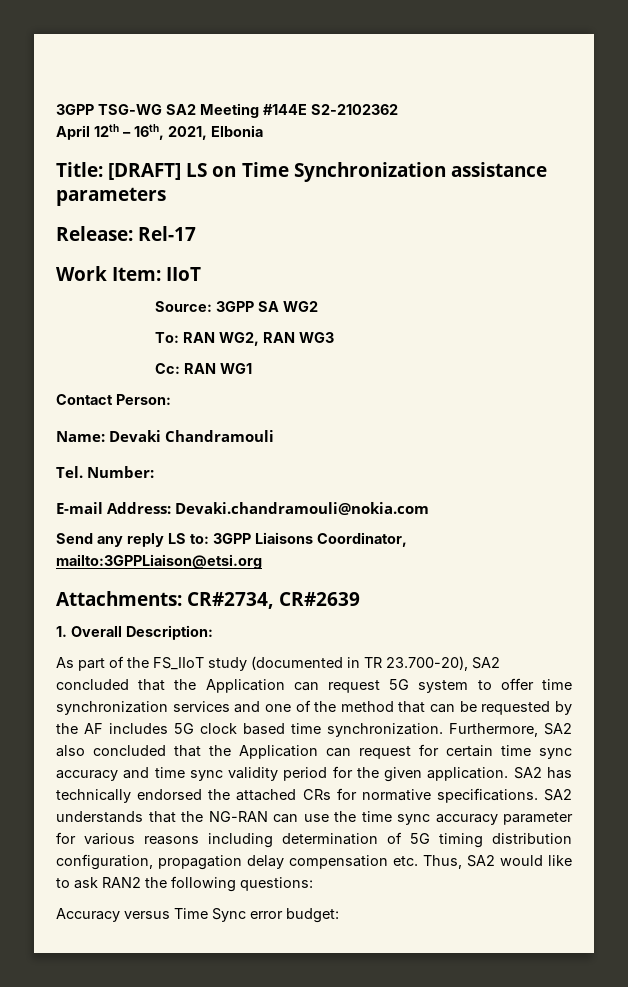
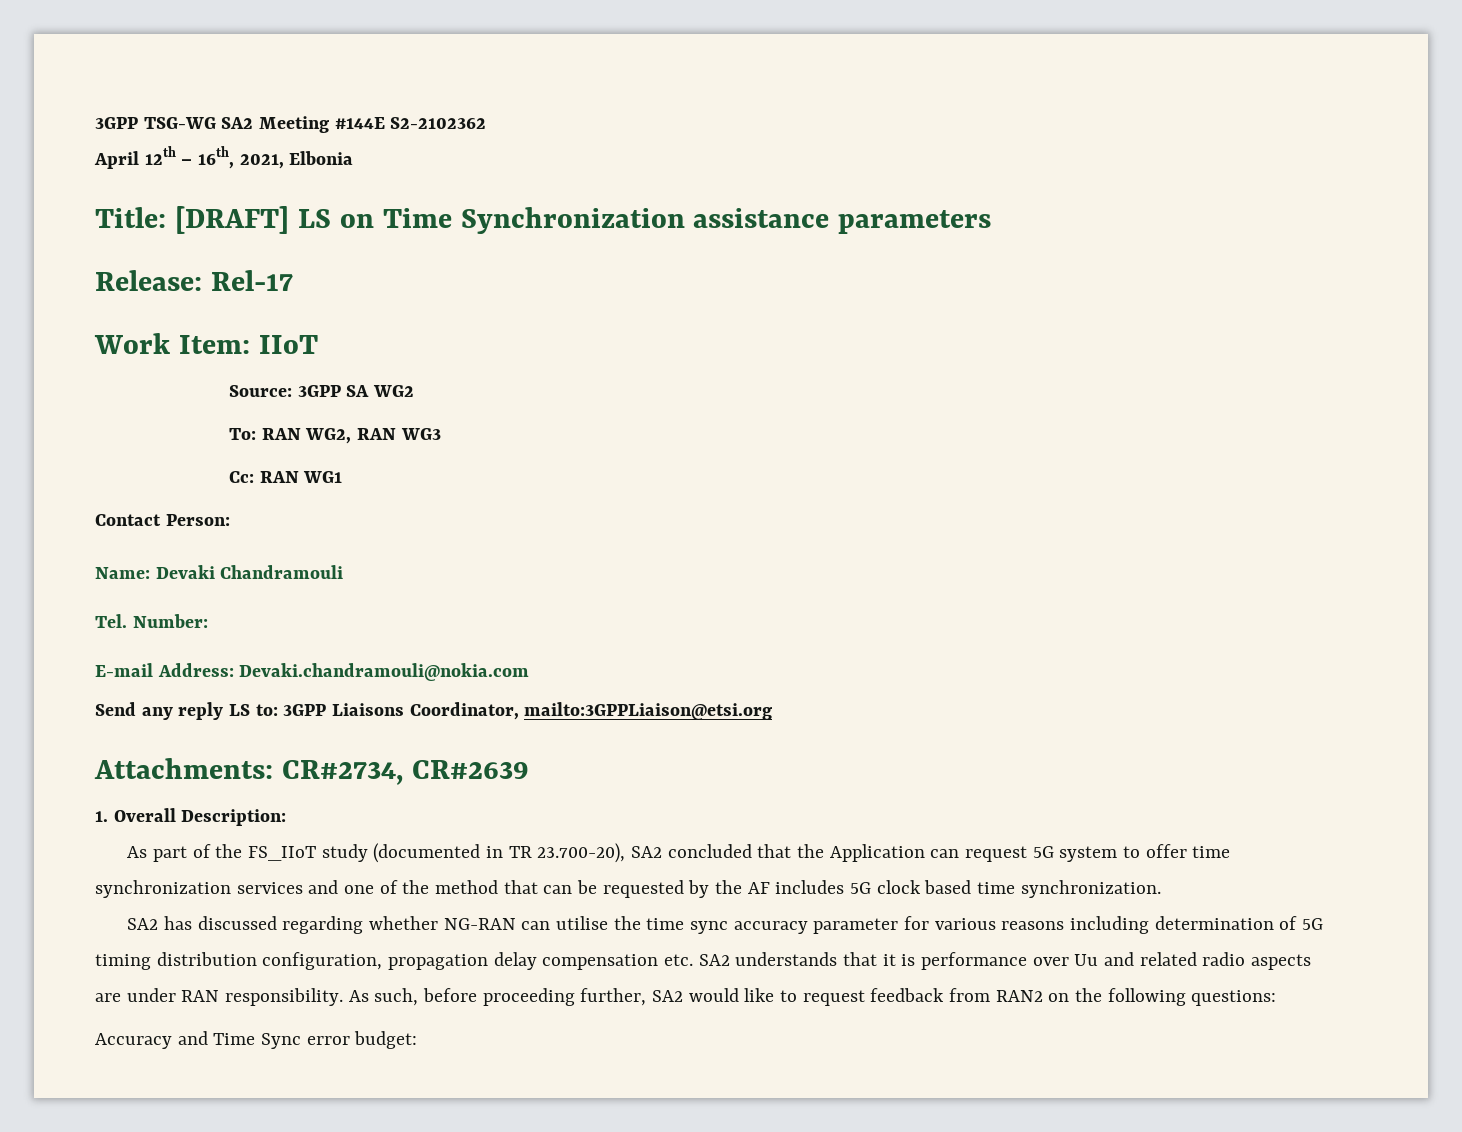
[449,723,572,737] [56,744,572,759] [56,766,572,782] [56,788,572,803] [56,811,203,823] Furthermore, SA2 also concluded that the Application can request for certain time sync accuracy and time sync validity period for the given application. SA2 has technically endorsed the attached CRs for normative specifications. SA2 understands that the -> [127,916,439,934] // SA2 has discussed regarding whether
[303,814,329,822] use -> [556,916,609,930] utilise
[423,855,572,869] [56,877,141,889] Thus, SA2 would like to ask RAN2 -> [698,952,1312,970] [95,988,1070,1006] SA2 understands that it is performance over Uu and related radio aspects are under RAN responsibility. As such, before proceeding further, SA2 would like to request feedback from RAN2 on
[124,911,170,919] versus -> [177,1031,208,1045] and

